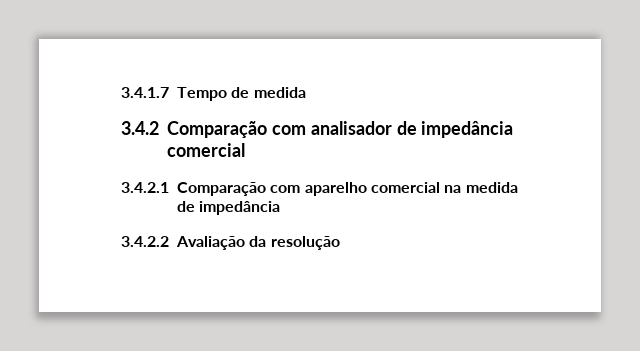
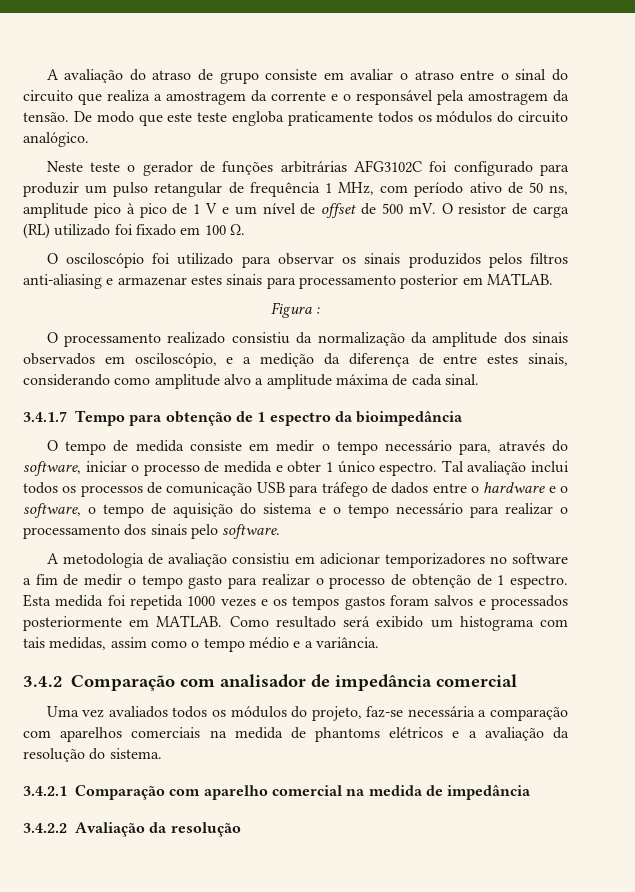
[121,87,306,101] 3.4.1.7 Tempo de medida -> [46,69,568,84] [23,90,569,105] [23,111,568,126] [23,132,89,147] [46,160,569,176] [23,182,568,197] [23,203,569,218] [23,223,245,239] [46,253,568,268] [23,273,553,289] [270,302,321,318] [46,332,568,347] [23,353,568,368] [23,374,479,389] [23,410,464,426] [46,440,568,455] [23,460,570,476] [23,482,568,497] [23,503,569,518] [23,524,281,539] [46,553,568,568] [23,574,569,589] [23,594,569,610] [23,615,568,631] [23,637,379,652] A avaliação do atraso de grupo consiste em avaliar o atraso entre o sinal do circuito que realiza a amostragem da corrente e o responsável pela amostragem da tensão. De modo que este teste engloba praticamente todos os módulos do circuito analógico. // Neste teste o gerador de funções arbitrárias AFG3102C foi configurado para produzir um pulso retangular de frequência 1 MHz, com período ativo de 50 ns, amplitude pico à pico de 1 V e um nível de offset de 500 mV. O resistor de carga (RL) utilizado foi fixado em 100 Ω. // O osciloscópio foi utilizado para observar os sinais produzidos pelos filtros anti-aliasing e armazenar estes sinais para processamento posterior em MATLAB. // Figura : // O processamento realizado consistiu da normalização da amplitude dos sinais observados em osciloscópio, e a medição da diferença de entre estes sinais, considerando como amplitude alvo a amplitude máxima de cada sinal. // 3.4.1.7 Tempo para obtenção de 1 espectro da bioimpedância // O tempo de medida consiste em medir o tempo necessário para, através do software, iniciar o processo de medida e obter 1 único espectro. Tal avaliação inclui todos os processos de comunicação USB para tráfego de dados entre o hardware e o software, o tempo de aquisição do sistema e o tempo necessário para realizar o processamento dos sinais pelo software. // A metodologia de avaliação consistiu em adicionar temporizadores no software a fim de medir o tempo gasto para realizar o processo de obtenção de 1 espectro. Esta medida foi repetida 1000 vezes e os tempos gastos foram salvos e processados posteriormente em MATLAB. Como resultado será exibido um histograma com tais medidas, assim como o tempo médio e a variância.
(245, 150) none -> [46,706,568,721] [23,727,569,742] [23,748,162,762] // Uma vez avaliados todos os módulos do projeto, faz-se necessária a comparação com aparelhos comerciais na medida de phantoms elétricos e a avaliação da resolução do sistema.

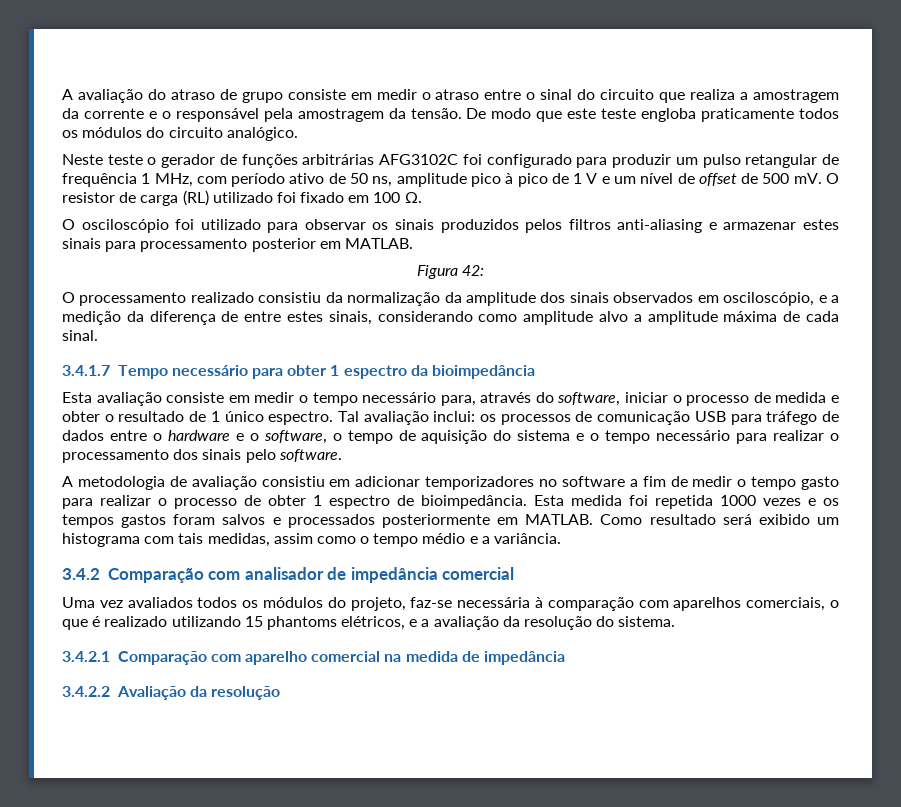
[350,69,394,80] avaliar -> [376,89,417,100] medir
[316,307,321,314] : -> [462,265,485,276] 42:
[129,411,253,426] para obtenção de -> [171,365,327,379] necessário para obter
[46,440,184,455] O tempo de medida -> [62,392,162,406] Esta avaliação
(322, 467) none -> [104,411,207,422] o resultado de
[531,461,570,473] [23,482,58,494] inclui todos -> [433,411,476,422] inclui:
[411,574,569,589] obtenção de 1 espectro. -> [268,495,527,509] obter 1 espectro de bioimpedância.
[478,710,487,717] a -> [535,597,544,608] à
[131,727,444,742] comerciais na medida de phantoms elétricos -> [746,597,839,611] [62,616,406,630] comerciais, o que é realizado utilizando 15 phantoms elétricos,

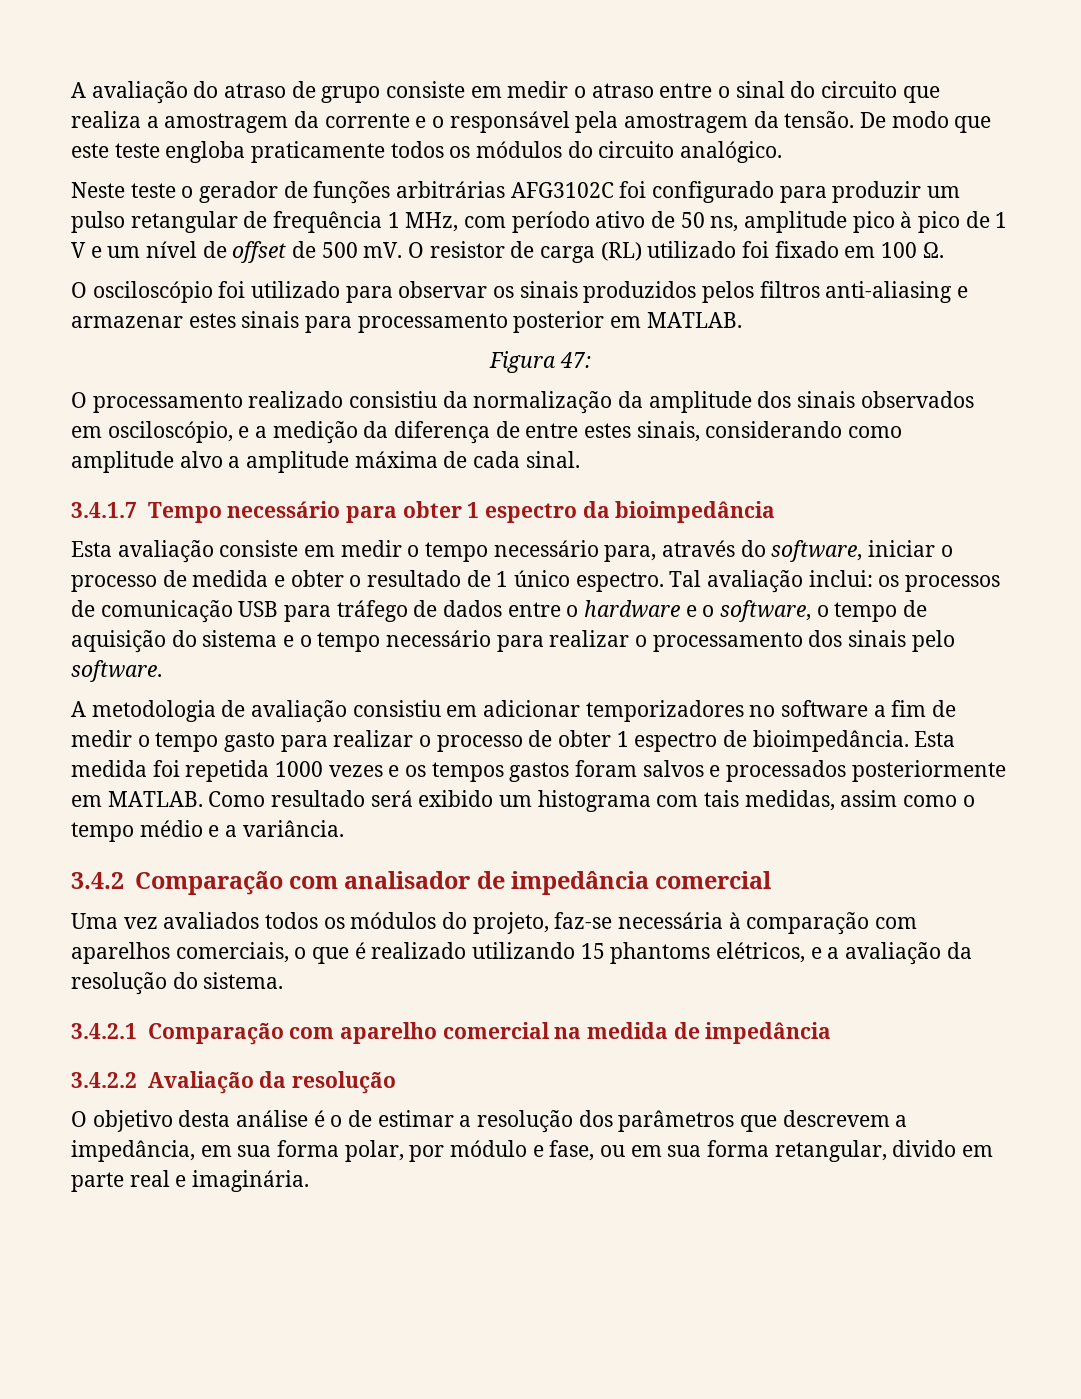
[462,265,485,276] 42: -> [559,352,591,368] 47:
(281, 693) none -> [71,1110,908,1133] [71,1140,994,1162] [71,1170,310,1192] // O objetivo desta análise é o de estimar a resolução dos parâmetros que descrevem a impedância, em sua forma polar, por módulo e fase, ou em sua forma retangular, divido em parte real e imaginária.

